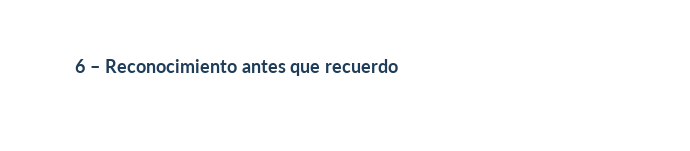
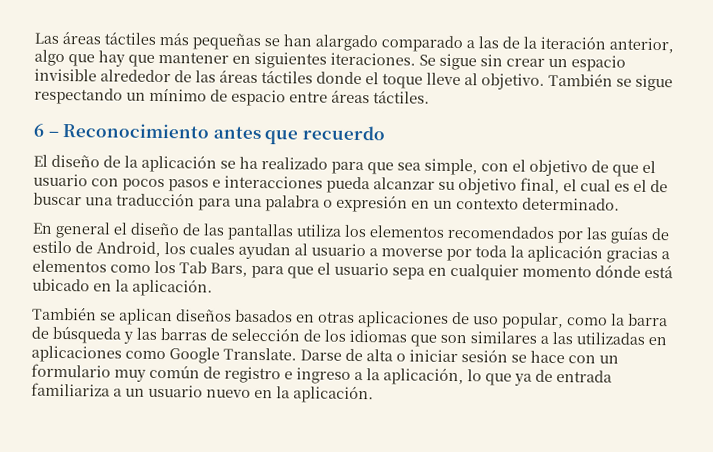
(75, 66) none -> [34,31,674,54] [34,49,626,72] [34,68,673,92] [34,87,430,107] Las áreas táctiles más pequeñas se han alargado comparado a las de la iteración anterior, algo que hay que mantener en siguientes iteraciones. Se sigue sin crear un espacio invisible alrededor de las áreas táctiles donde el toque lleve al objetivo. También se sigue respectando un mínimo de espacio entre áreas táctiles. //
(399, 66) none -> [33,154,656,177] [33,173,668,195] [33,192,620,213] [32,221,669,244] [32,240,670,264] [32,259,673,281] [32,278,213,297] [32,306,668,330] [31,325,667,347] [31,345,619,364] [31,363,612,386] [31,382,374,404] // El diseño de la aplicación se ha realizado para que sea simple, con el objetivo de que el usuario con pocos pasos e interacciones pueda alcanzar su objetivo final, el cual es el de buscar una traducción para una palabra o expresión en un contexto determinado. // En general el diseño de las pantallas utiliza los elementos recomendados por las guías de estilo de Android, los cuales ayudan al usuario a moverse por toda la aplicación gracias a elementos como los Tab Bars, para que el usuario sepa en cualquier momento dónde está ubicado en la aplicación. // También se aplican diseños basados en otras aplicaciones de uso popular, como la barra de búsqueda y las barras de selección de los idiomas que son similares a las utilizadas en aplicaciones como Google Translate. Darse de alta o iniciar sesión se hace con un formulario muy común de registro e ingreso a la aplicación, lo que ya de entrada familiariza a un usuario nuevo en la aplicación.

